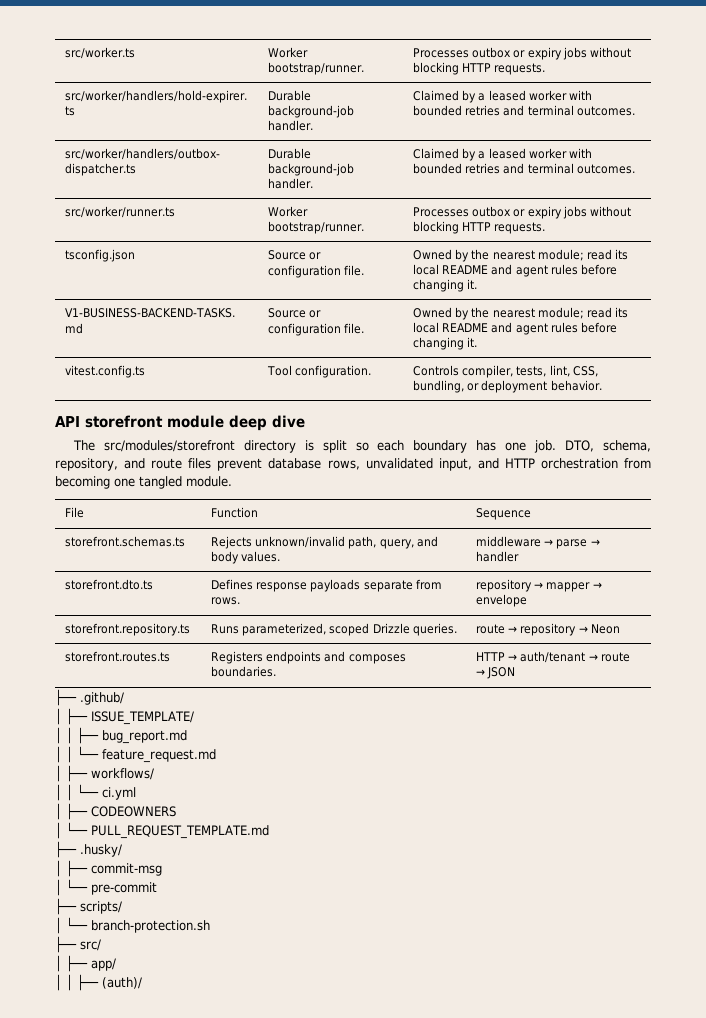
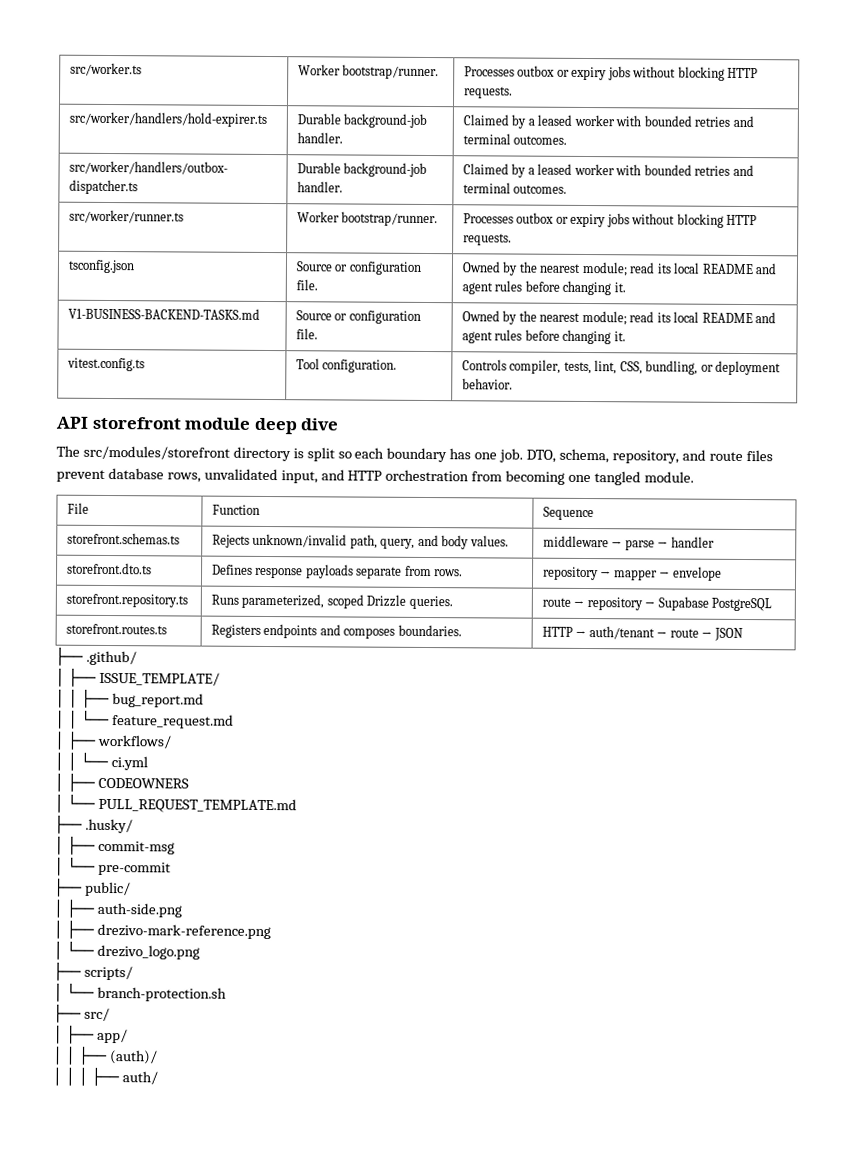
[590,624,620,634] Neon -> [657,596,773,612] Supabase PostgreSQL
(157, 888) none -> [53,877,131,897] [53,898,182,918] [53,919,271,940] [53,940,200,960] // ├── public/ // │ ├── auth-side.png // │ ├── drezivo-mark-reference.png // │ └── drezivo_logo.png
(142, 983) none -> [52,1066,158,1087] // │ │ │ ├── auth/

